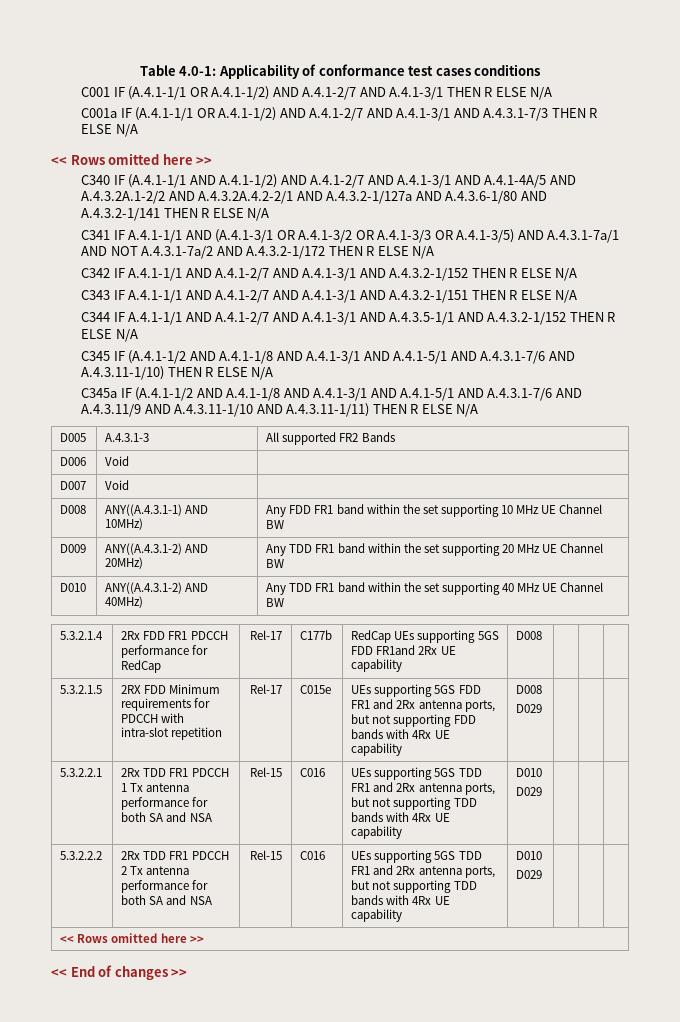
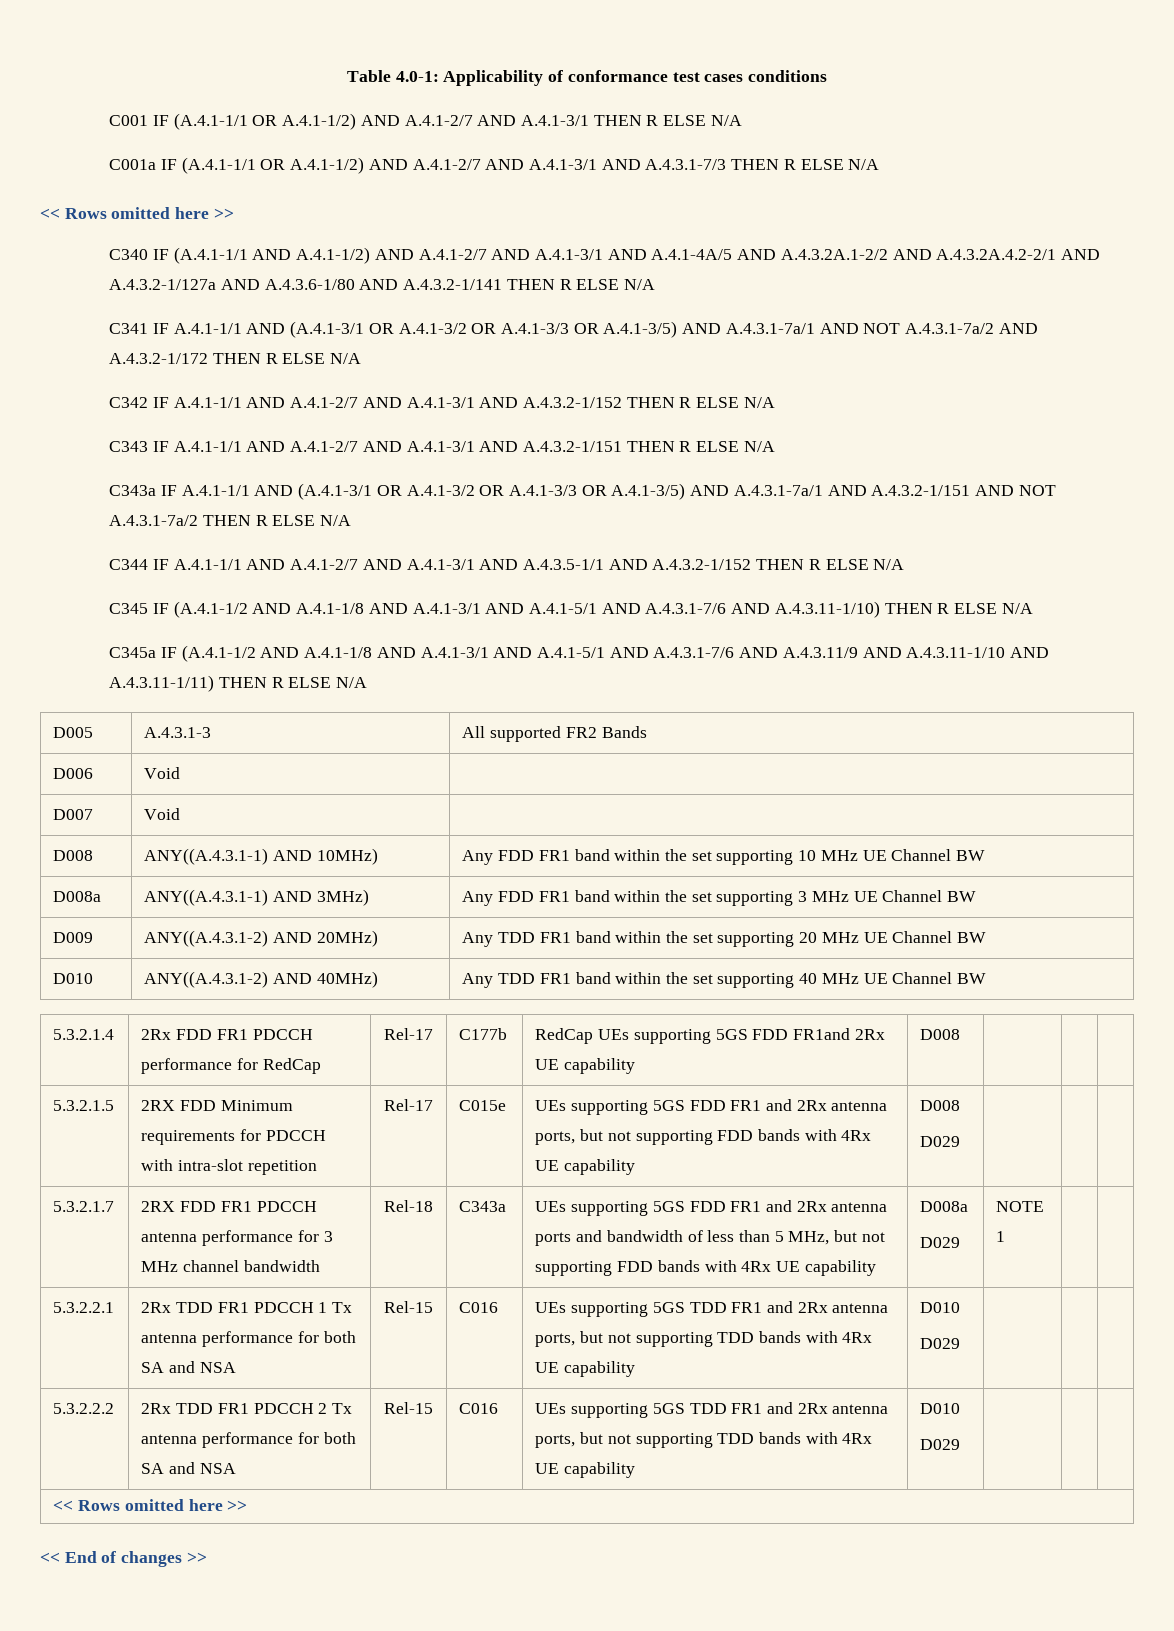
(578, 296) none -> [109,483,1056,500] [109,515,352,526] // C343a IF A.4.1-1/1 AND (A.4.1-3/1 OR A.4.1-3/2 OR A.4.1-3/3 OR A.4.1-3/5) AND A.4.3.1-7a/1 AND A.4.3.2-1/151 AND NOT A.4.3.1-7a/2 THEN R ELSE N/A
(285, 524) none -> [53,891,102,902] [144,889,369,906] [462,890,977,906] // D008a | ANY((A.4.3.1-1) AND 3MHz) | Any FDD FR1 band within the set supporting 3 MHz UE Channel BW
(543, 708) none -> [53,1201,115,1212] [141,1201,317,1212] [141,1230,333,1246] [141,1260,320,1272] [384,1200,433,1212] [459,1201,507,1212] [535,1200,888,1216] [535,1230,885,1246] [535,1260,876,1276] [920,1201,969,1212] [920,1237,961,1248] [996,1201,1045,1212] [996,1231,1006,1242] // 5.3.2.1.7 | 2RX FDD FR1 PDCCH antenna performance for 3 MHz channel bandwidth | Rel-18 | C343a | UEs supporting 5GS FDD FR1 and 2Rx antenna ports and bandwidth of less than 5 MHz, but not supporting FDD bands with 4Rx UE capability | D008a // D029 | NOTE 1 | |

